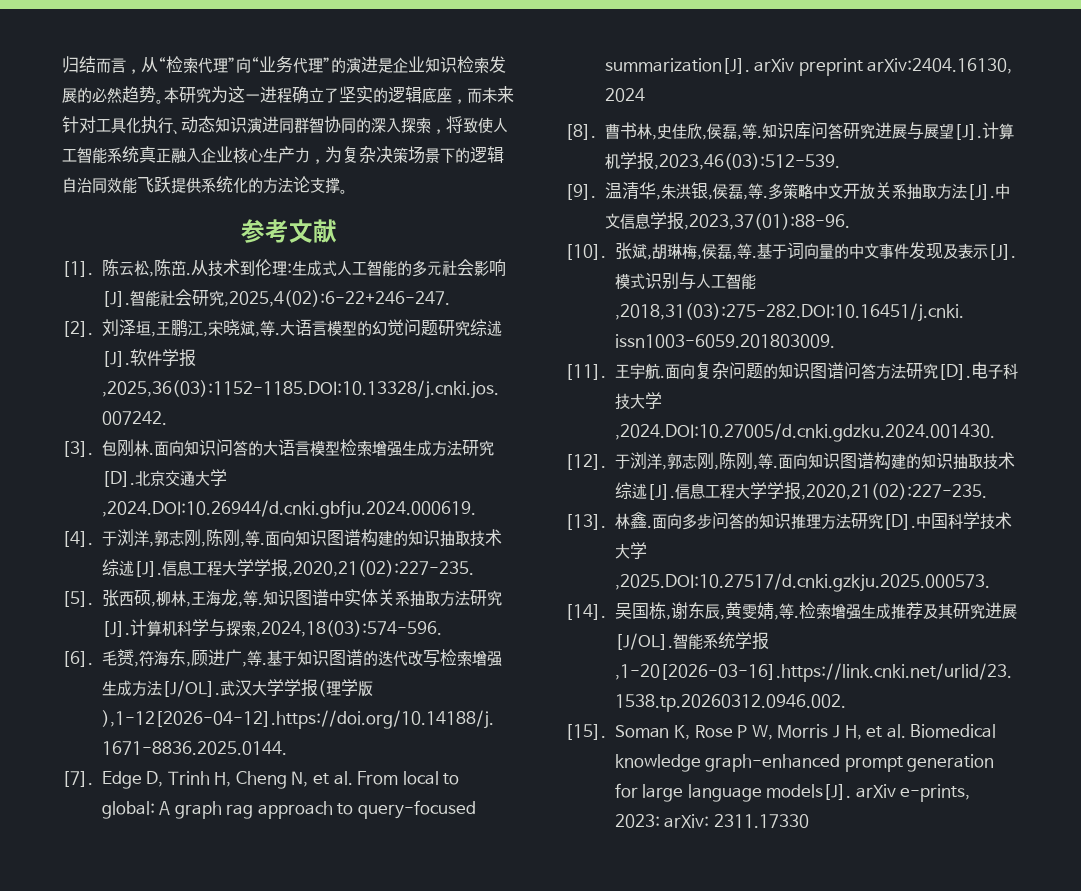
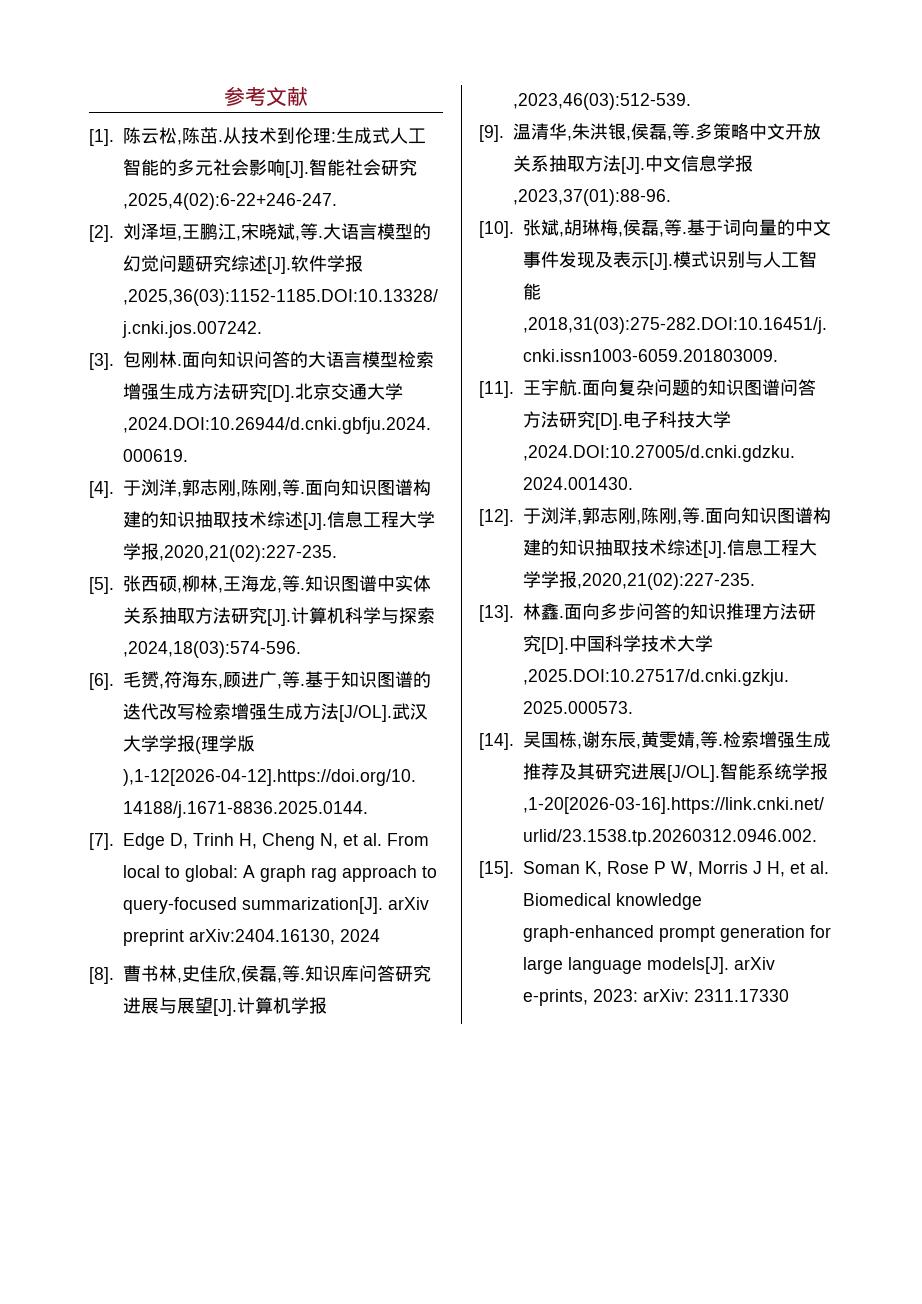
[62,56,506,74] [62,86,514,104] [62,116,508,135] [62,146,504,164] [62,176,348,194] 归结而言，从“检索代理”向“业务代理”的演进是企业知识检索发展的必然趋势。本研究为这一进程确立了坚实的逻辑底座，而未来针对工具化执行、动态知识演进同群智协同的深入探索，将致使人工智能系统真正融入企业核心生产力，为复杂决策场景下的逻辑自治同效能飞跃提供系统化的方法论支撑。 // -> (224, 96) none

